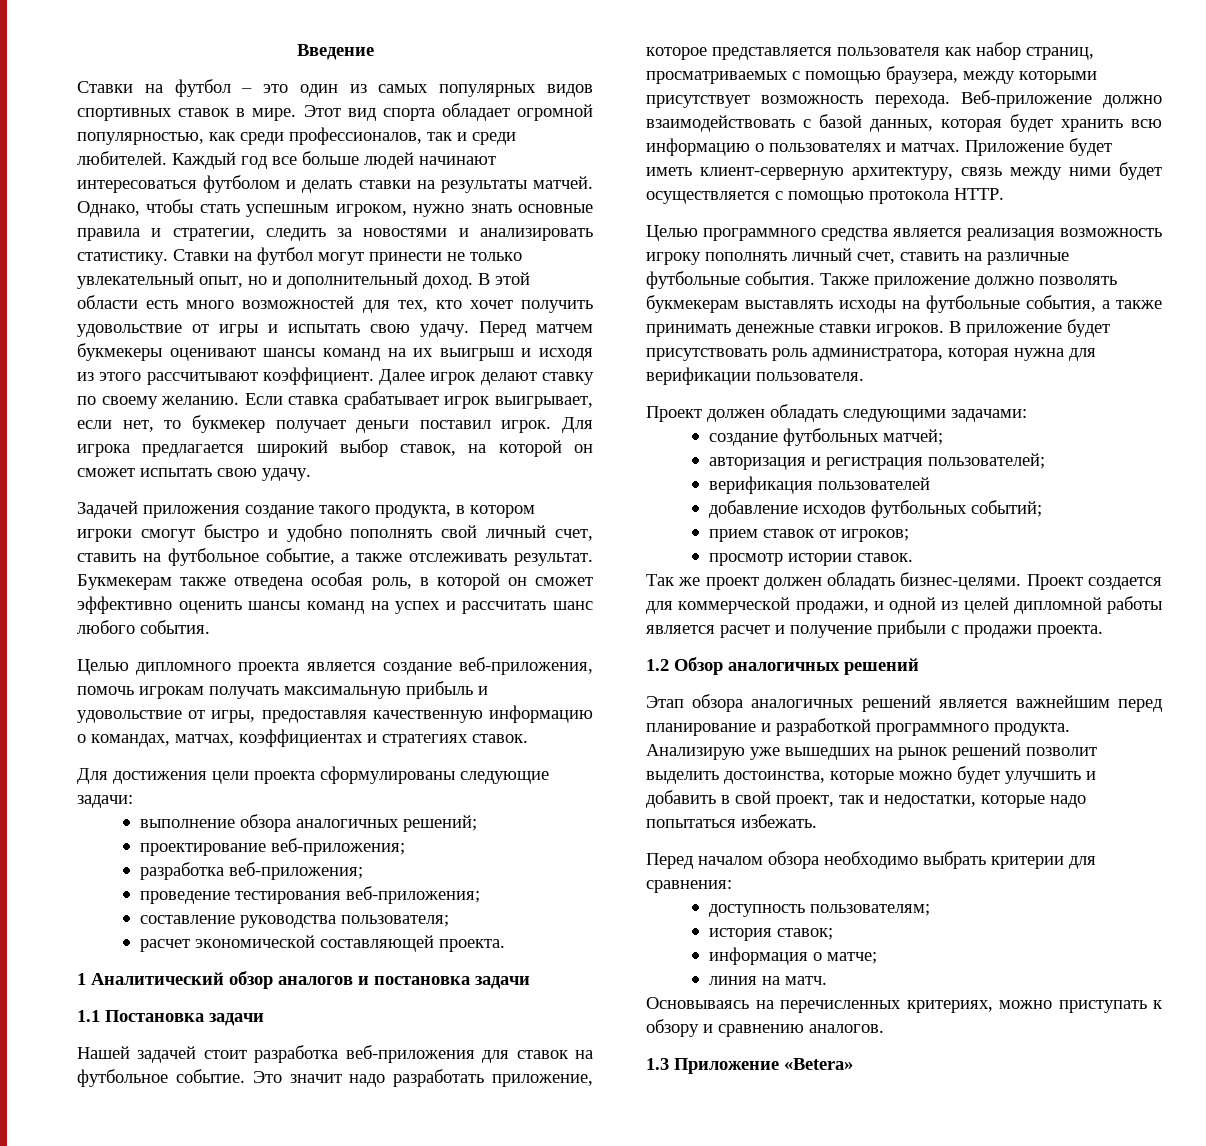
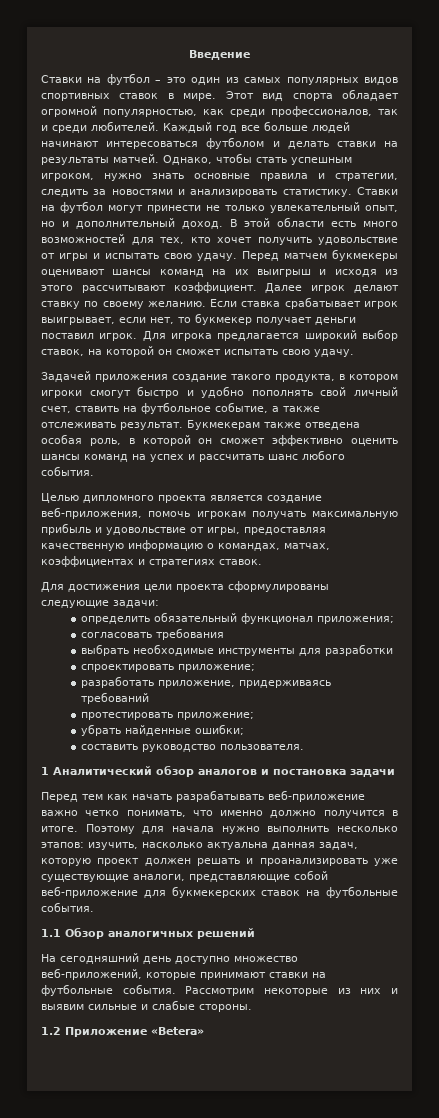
[139,814,477,832] [139,838,405,856] [139,862,363,880] [139,886,480,904] [139,915,449,928] [139,935,505,952] выполнение обзора аналогичных решений; // проектирование веб-приложения; // разработка веб-приложения; // проведение тестирования веб-приложения; // составление руководства пользователя; // расчет экономической составляющей проекта. -> [81,612,395,624] [81,628,225,640] [81,644,394,656] [81,664,256,672] [81,676,332,688] [81,692,150,704] [81,712,255,720] [81,724,245,736] [81,744,305,752] определить обязательный функционал приложения; // согласовать требования // выбрать необходимые инструменты для разработки // спроектировать приложение; // разработать приложение, придерживаясь требований // протестировать приложение; // убрать найденные ошибки; // составить руководство пользователя.
[77,1010,264,1026] [77,1045,593,1063] [77,1069,593,1087] [646,42,1094,60] [646,66,1097,84] [646,90,1162,108] [646,114,1162,132] [646,138,1112,156] [646,162,1162,180] [646,188,1004,204] [646,225,1162,241] [646,248,1069,265] [646,271,1117,289] [646,295,1162,313] [646,319,1110,337] [646,348,1096,361] [646,367,864,385] [646,404,1027,422] [708,428,943,446] [708,453,1045,470] [708,476,930,494] [708,500,1042,518] [708,529,909,542] [708,553,913,566] [646,572,1162,590] [646,596,1162,614] [646,620,1103,638] [646,657,919,675] [646,694,1162,712] [646,718,1070,736] [646,743,1097,760] [646,766,1096,784] [646,790,1086,808] [646,814,817,828] [646,851,1096,869] [646,880,732,893] [708,904,930,917] [708,928,833,941] [708,947,877,965] [708,976,827,985] [646,997,1162,1013] [646,1019,884,1037] [646,1058,669,1070] 1.1 Постановка задачи // Нашей задачей стоит разработка веб-приложения для ставок на футбольное событие. Это значит надо разработать приложение, которое представляется пользователя как набор страниц, просматриваемых с помощью браузера, между которыми присутствует возможность перехода. Веб-приложение должно взаимодействовать с базой данных, которая будет хранить всю информацию о пользователях и матчах. Приложение будет иметь клиент-серверную архитектуру, связь между ними будет осуществляется с помощью протокола HTTP. // Целью программного средства является реализация возможность игроку пополнять личный счет, ставить на различные футбольные события. Также приложение должно позволять букмекерам выставлять исходы на футбольные события, а также принимать денежные ставки игроков. В приложение будет присутствовать роль администратора, которая нужна для верификации пользователя. // Проект должен обладать следующими задачами: // создание футбольных матчей; // авторизация и регистрация пользователей; // верификация пользователей // добавление исходов футбольных событий; // прием ставок от игроков; // просмотр истории ставок. // Так же проект должен обладать бизнес-целями. Проект создается для коммерческой продажи, и одной из целей дипломной работы является расчет и получение прибыли с продажи проекта. // 1.2 Обзор аналогичных решений // Этап обзора аналогичных решений является важнейшим перед планирование и разработкой программного продукта. Анализирую уже вышедших на рынок решений позволит выделить достоинства, которые можно будет улучшить и добавить в свой проект, так и недостатки, которые надо попытаться избежать. // Перед началом обзора необходимо выбрать критерии для сравнения: // доступность пользователям; // история ставок; // информация о матче; // линия на матч. // Основываясь на перечисленных критериях, можно приступать к обзору и сравнению аналогов. // 1.3 -> [41,790,365,802] [41,810,398,818] [41,824,398,834] [41,842,358,850] [41,858,399,866] [41,870,328,882] [41,886,398,898] [41,902,94,912] [41,927,255,939] [41,953,298,964] [41,968,326,980] [41,984,399,996] [41,1000,252,1012] [41,1027,61,1035] Перед тем как начать разрабатывать веб-приложение важно четко понимать, что именно должно получится в итоге. Поэтому для начала нужно выполнить несколько этапов: изучить, насколько актуальна данная задач, которую проект должен решать и проанализировать уже существующие аналоги, представляющие собой веб-приложение для букмекерских ставок на футбольные события. // 1.1 Обзор аналогичных решений // На сегодняшний день доступно множество веб-приложений, которые принимают ставки на футбольные события. Рассмотрим некоторые из них и выявим сильные и слабые стороны. // 1.2

